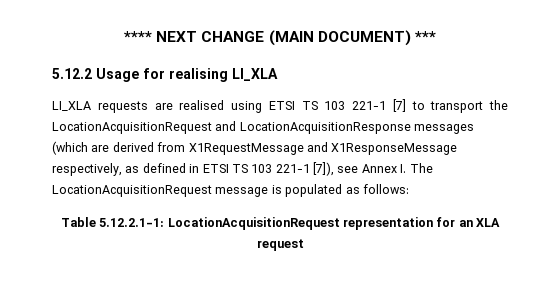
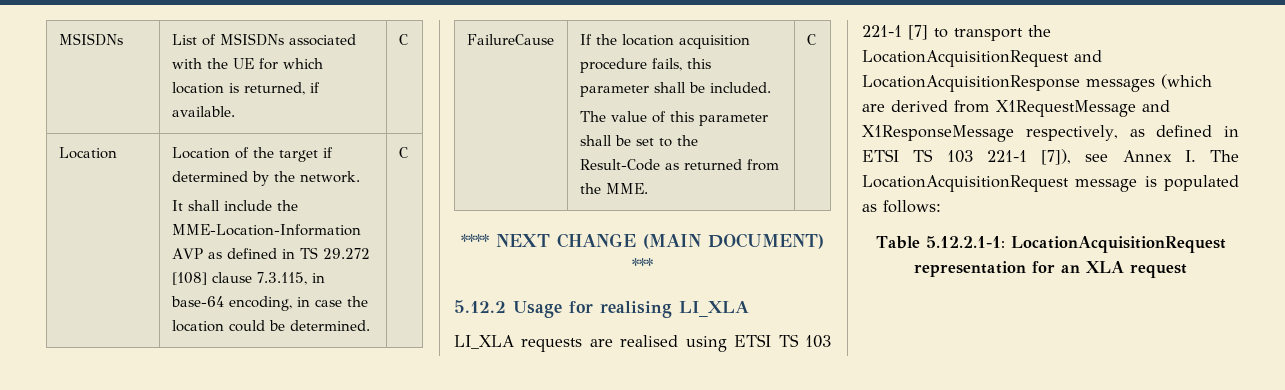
(124, 36) none -> [58,33,123,46] [171,33,356,46] [171,58,323,70] [171,82,320,95] [171,106,235,117] [398,34,408,45] [58,147,117,159] [171,147,333,162] [171,171,360,186] [171,200,298,211] [171,224,361,236] [171,247,370,259] [171,272,325,285] [170,296,368,311] [171,320,370,332] [398,147,408,158] [466,34,554,45] [579,34,750,49] [579,58,711,73] [579,82,771,97] [579,111,768,126] [579,135,698,147] [579,159,779,171] [579,183,648,194] [806,34,816,45] MSISDNs | List of MSISDNs associated with the UE for which location is returned, if available. | C // Location | Location of the target if determined by the network. // It shall include the MME-Location-Information AVP as defined in TS 29.272 [108] clause 7.3.115, in base-64 encoding, in case the location could be determined. | C // FailureCause | If the location acquisition procedure fails, this parameter shall be included. // The value of this parameter shall be set to the Result-Code as returned from the MME. | C //

